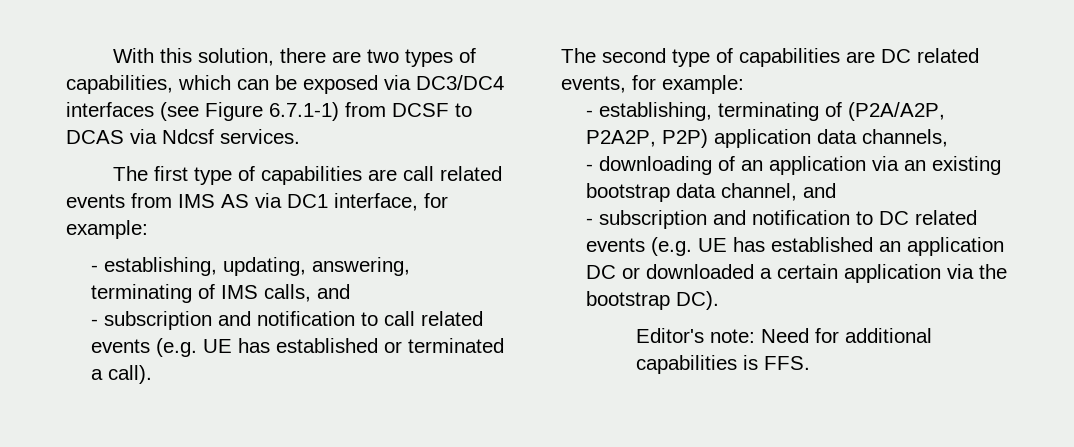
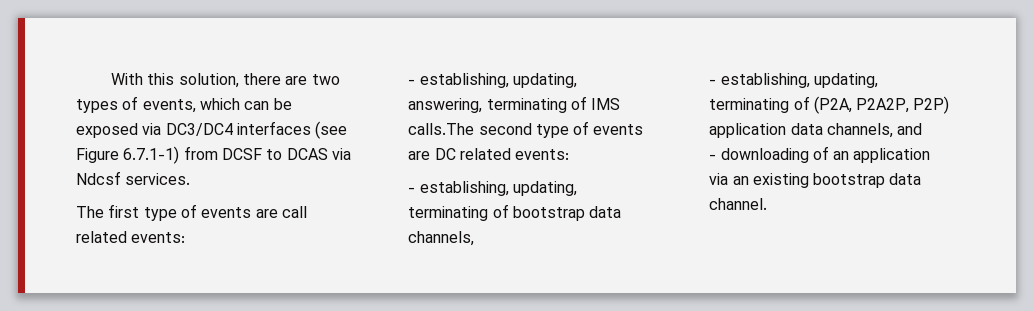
[66,75,173,94] capabilities, -> [142,99,196,113] events,
[260,166,362,185] capabilities -> [201,207,252,218] events
[66,193,448,211] [66,220,148,239] events from IMS AS via DC1 interface, for example: -> [131,232,186,243] events:
[263,284,350,302] [90,311,483,330] [90,338,504,357] [90,365,152,384] [561,48,596,63] calls, and // - subscription and notification to call related events (e.g. UE has established or terminated a call). // The -> [408,123,475,135] calls.The
[739,48,840,67] capabilities -> [593,124,644,135] events
[561,75,744,94] [585,102,945,121] events, for example: // - establishing, terminating of (P2A/A2P, -> [515,149,570,160] [408,181,577,196] [408,204,622,221] [408,231,475,246] [709,73,878,88] [709,96,852,114] events: // - establishing, updating, terminating of bootstrap data channels, // - establishing, updating, terminating of (P2A,
(948, 138) none -> [897,123,923,135] and
[720,183,836,201] [585,210,977,229] [585,237,1004,256] [585,264,1007,283] [585,291,719,310] [635,328,932,343] [635,355,810,374] channel, and // - subscription and notification to DC related events (e.g. UE has established an application DC or downloaded a certain application via the bootstrap DC). // Editor's note: Need for additional capabilities is FFS. -> [709,198,768,210] channel.

